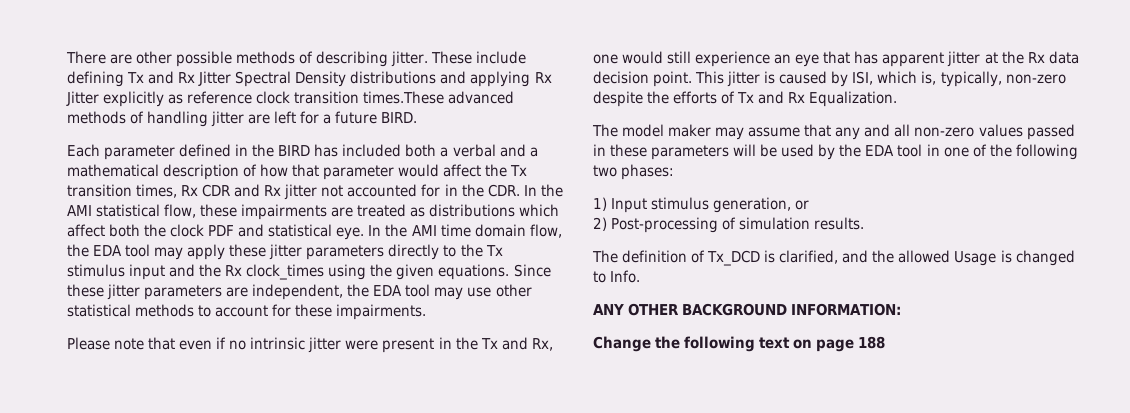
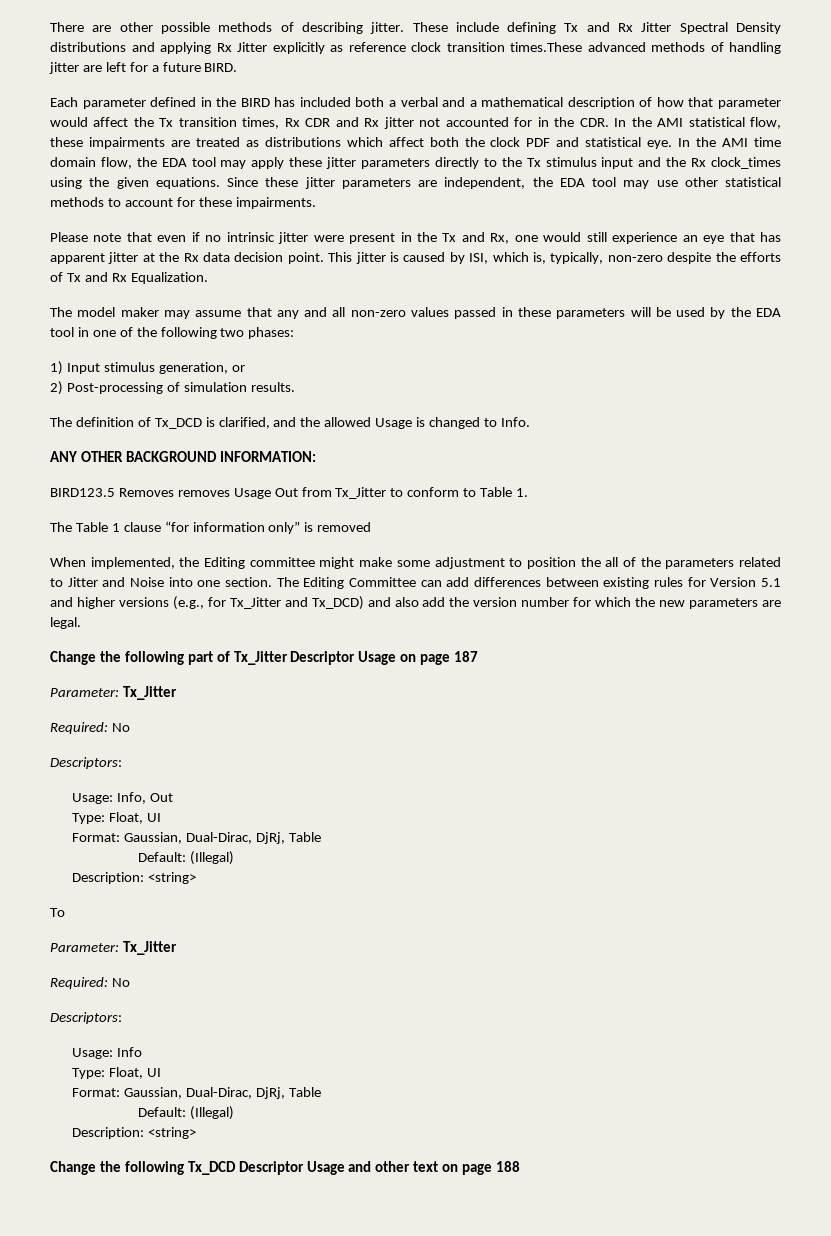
[593,336,756,352] Change the following -> [50,487,529,499] [50,521,372,534] [50,557,781,569] [50,577,781,589] [50,596,781,610] [50,617,81,629] [50,651,479,665] [50,686,177,700] [50,722,130,734] [50,757,122,769] [72,792,173,804] [72,812,161,824] [72,832,321,844] [138,851,235,865] [72,872,196,884] [50,908,65,917] [50,941,177,955] [50,977,130,989] [50,1012,122,1024] [72,1047,142,1059] [72,1067,161,1079] [72,1087,321,1099] [138,1106,235,1120] [72,1127,196,1139] [50,1161,411,1175] BIRD123.5 Removes removes Usage Out from Tx_Jitter to conform to Table 1. // The Table 1 clause “for information only” is removed // When implemented, the Editing committee might make some adjustment to position the all of the parameters related to Jitter and Noise into one section. The Editing Committee can add differences between existing rules for Version 5.1 and higher versions (e.g., for Tx_Jitter and Tx_DCD) and also add the version number for which the new parameters are legal. // Change the following part of Tx_Jitter Descriptor Usage on page 187 // Parameter: Tx_Jitter // Required: No // Descriptors: // Usage: Info, Out // Type: Float, UI // Format: Gaussian, Dual-Dirac, DjRj, Table // Default: (Illegal) // Description: <string> // To // Parameter: Tx_Jitter // Required: No // Descriptors: // Usage: Info // Type: Float, UI // Format: Gaussian, Dual-Dirac, DjRj, Table // Default: (Illegal) // Description: <string> // Change the following Tx_DCD Descriptor Usage and other

